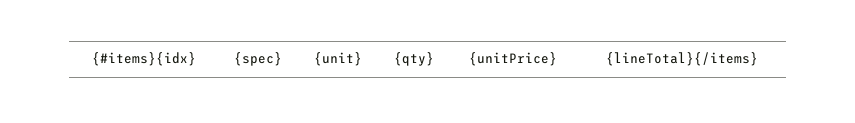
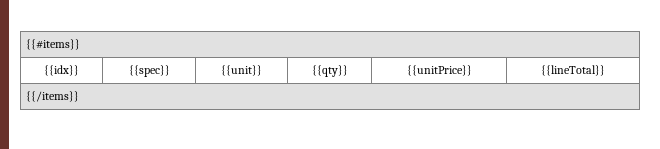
[91,52,196,66] [233,52,282,66] [314,52,362,66] [393,52,434,66] [469,52,557,66] [605,52,758,66] {#items}{idx} | {spec} | {unit} | {qty} | {unitPrice} | {lineTotal}{/items} -> [25,39,80,50] [44,65,79,76] [128,65,170,77] [221,65,262,76] [311,65,348,77] [406,65,472,76] [541,65,605,76] [25,91,79,102] {{#items}} // {{idx}} | {{spec}} | {{unit}} | {{qty}} | {{unitPrice}} | {{lineTotal}} // {{/items}}

